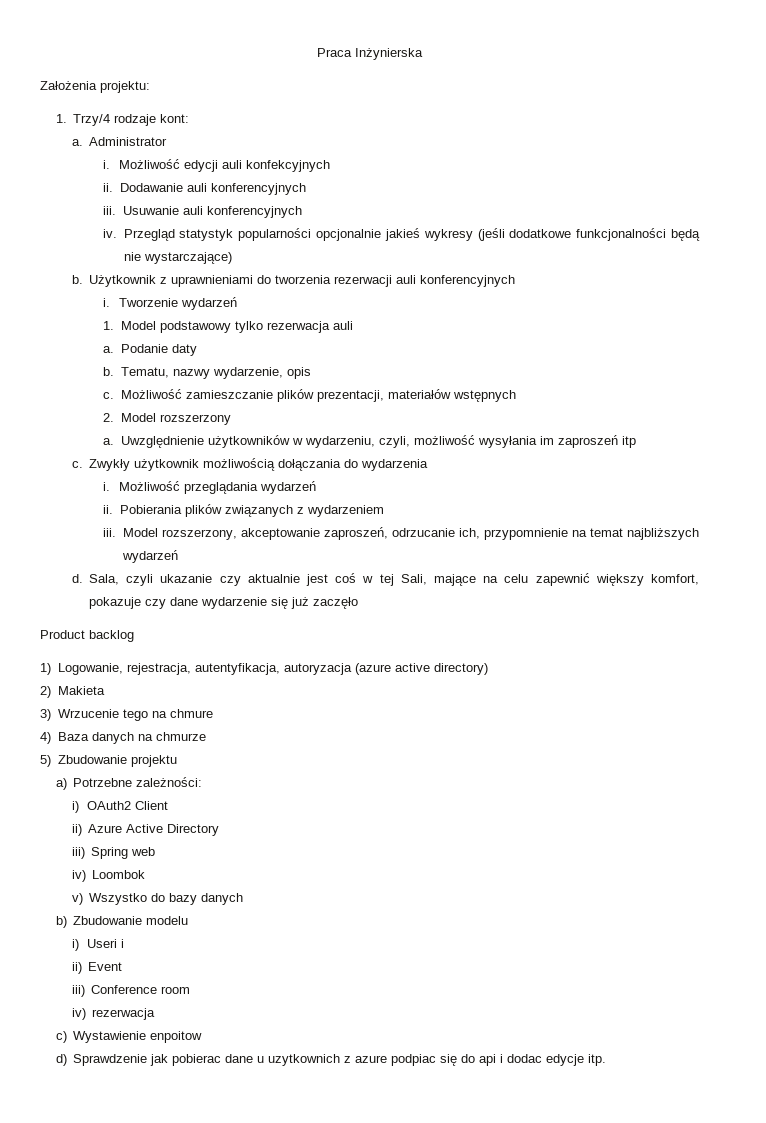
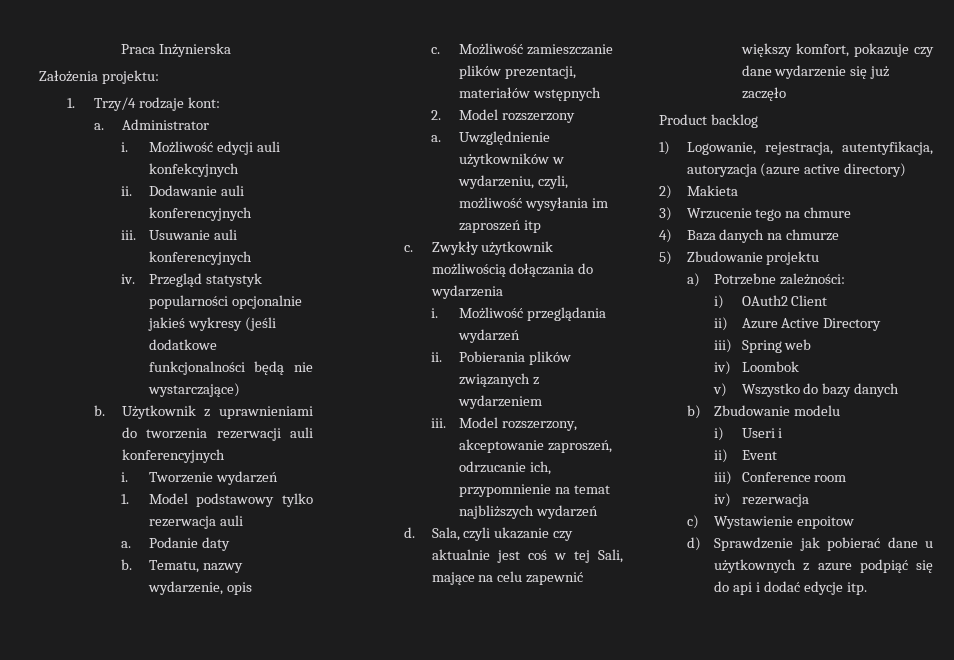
[172,1054,222,1066] pobierac -> [827,537,881,551] pobierać
[268,1054,341,1066] uzytkownich -> [714,559,797,573] użytkownych
[391,1054,437,1066] podpiac -> [859,559,908,573] podpiąć
[507,1054,543,1063] dodac -> [763,581,800,592] dodać

